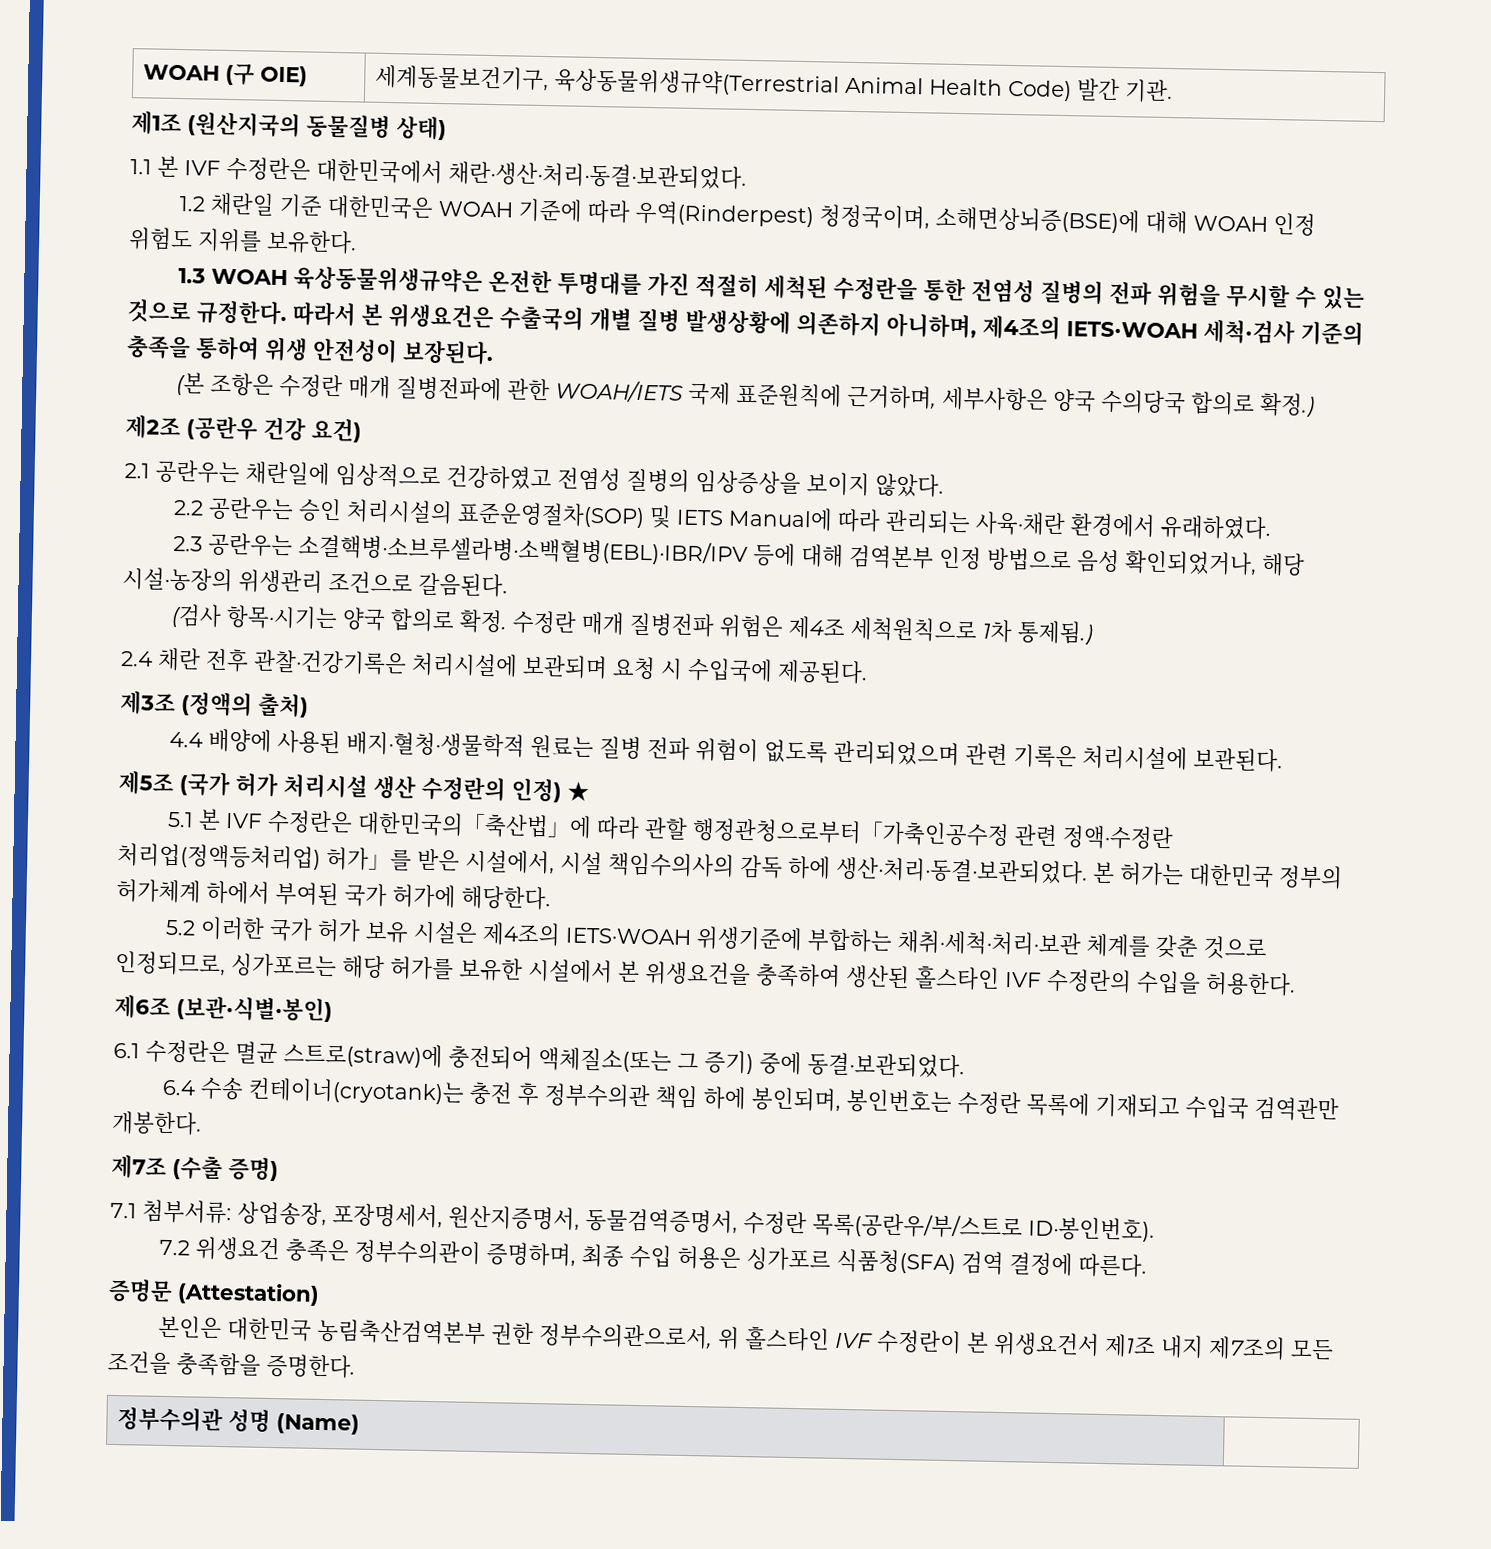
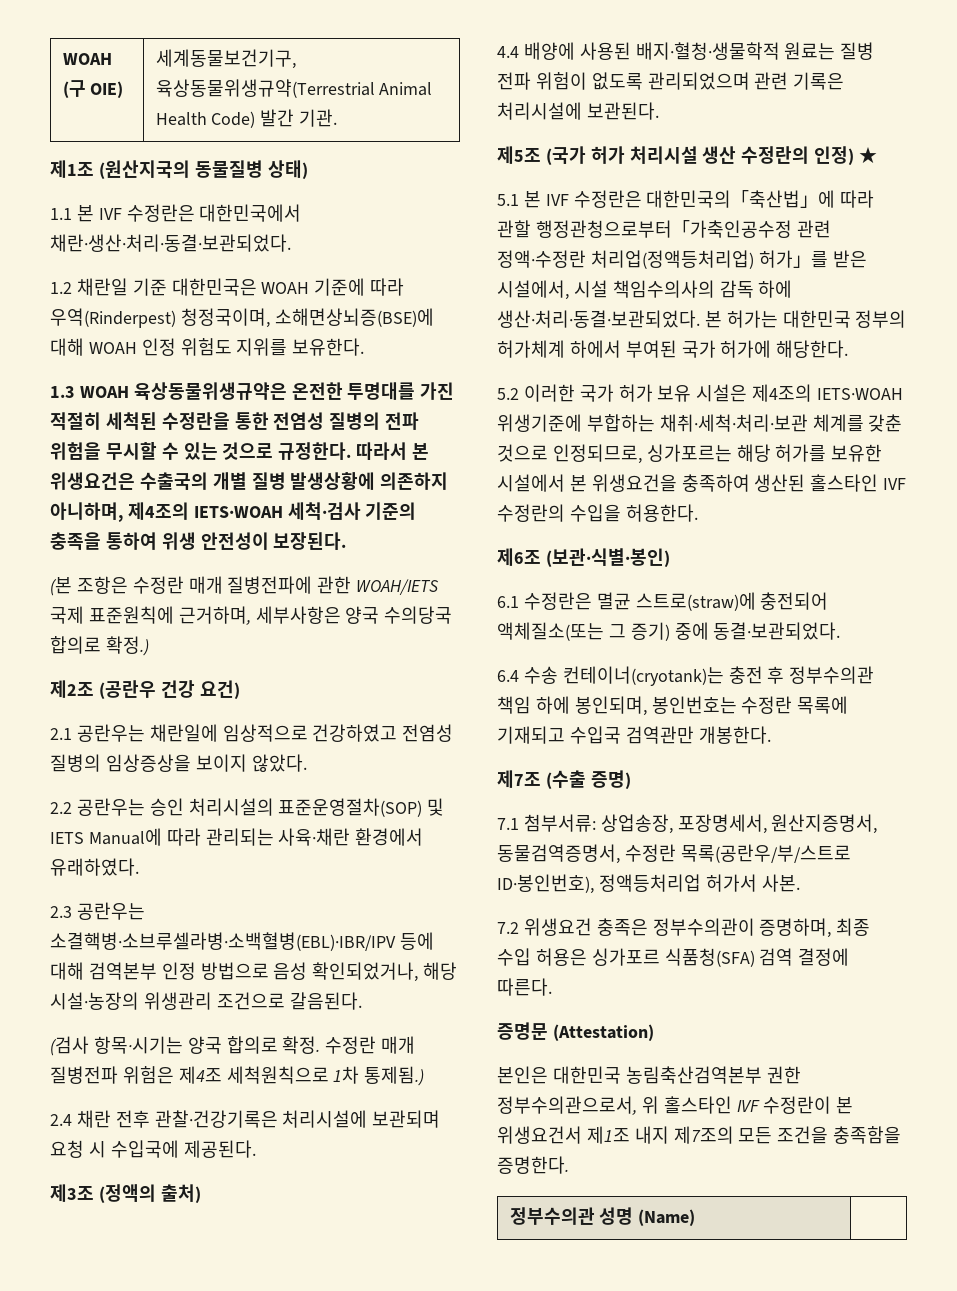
[1028,1216,1155,1242] ID·봉인번호). -> [497,874,800,894] ID·봉인번호), 정액등처리업 허가서 사본.

